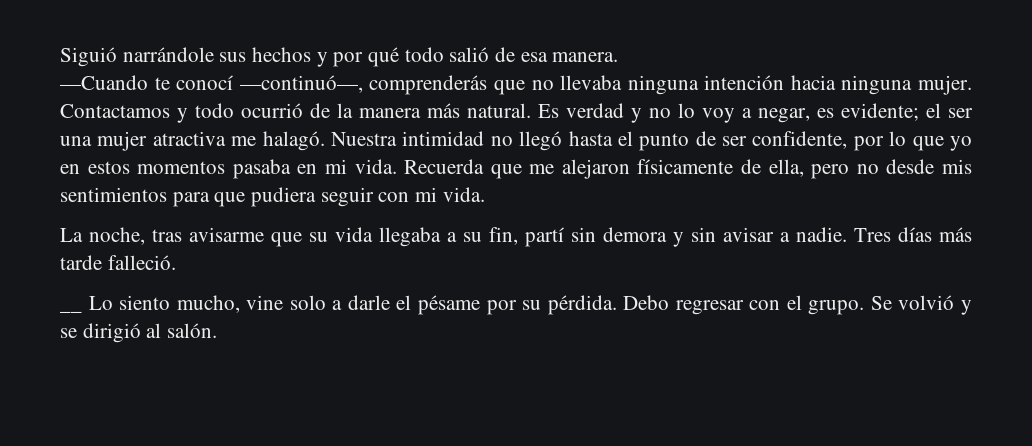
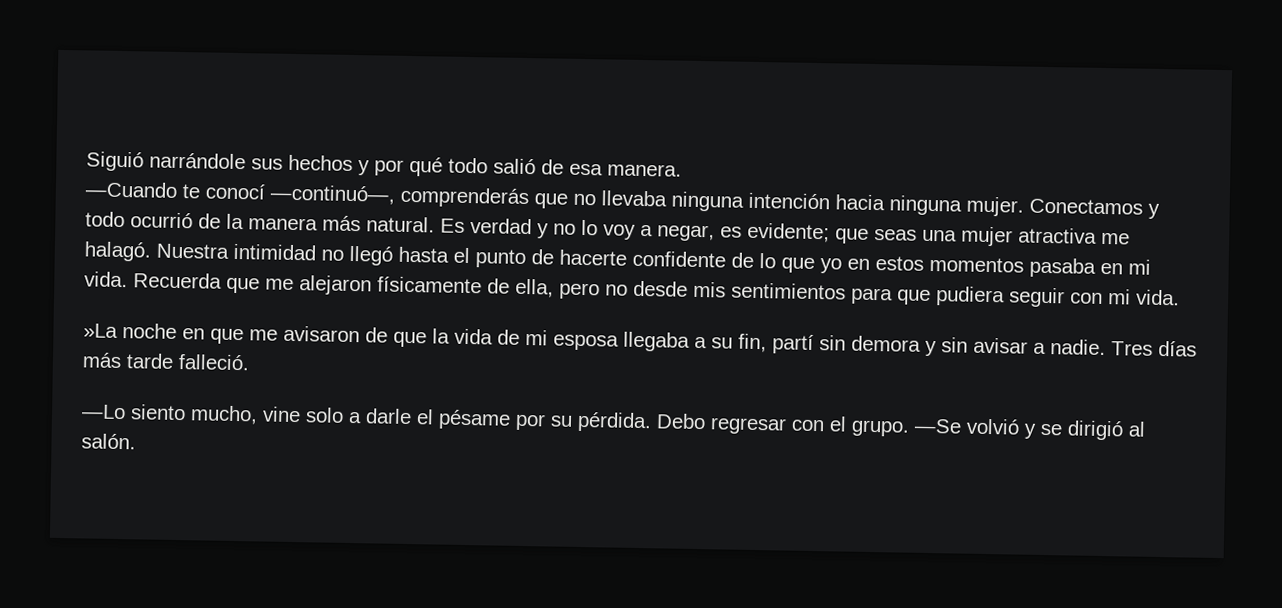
[60,104,170,118] Contactamos -> [1029,198,1143,215] Conectamos
[926,103,973,118] el ser -> [835,228,917,244] que seas
[722,131,884,151] ser confidente, por -> [559,249,754,268] hacerte confidente de
[60,227,373,247] La noche, tras avisarme que su vida -> [83,323,619,351] »La noche en que me avisaron de que la vida de mi esposa
[60,310,82,313] [88,296,113,310] __ Lo -> [81,404,126,420] —Lo
[870,296,892,310] Se -> [914,418,962,434] —Se

